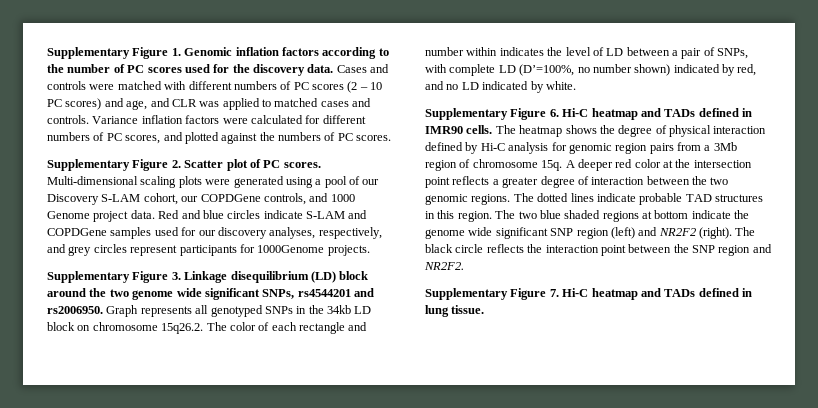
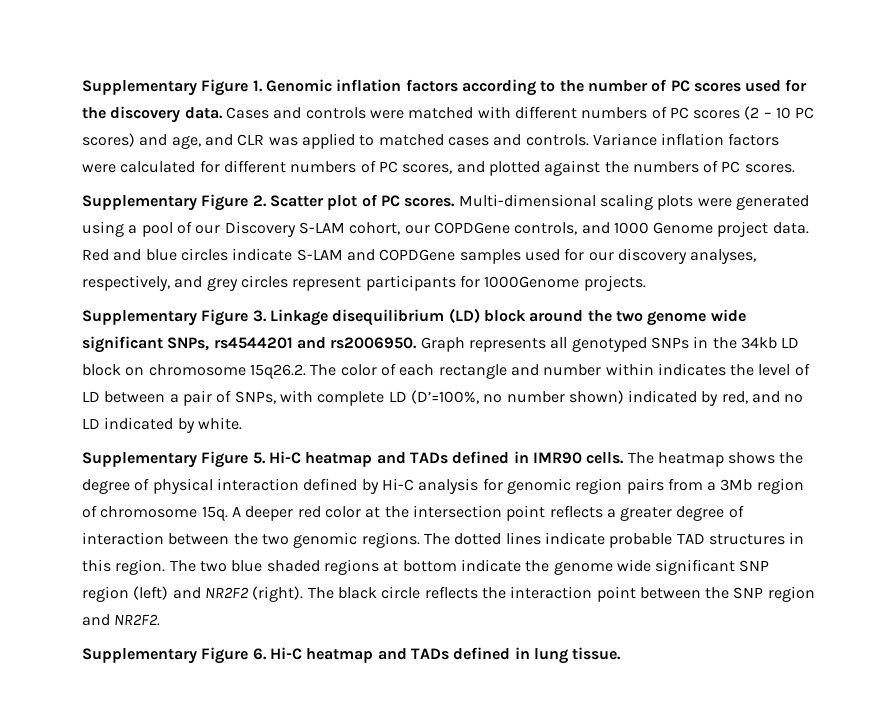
[549,109,559,117] 6. -> [252,452,266,464] 5.
[549,289,559,297] 7. -> [252,648,267,660] 6.

